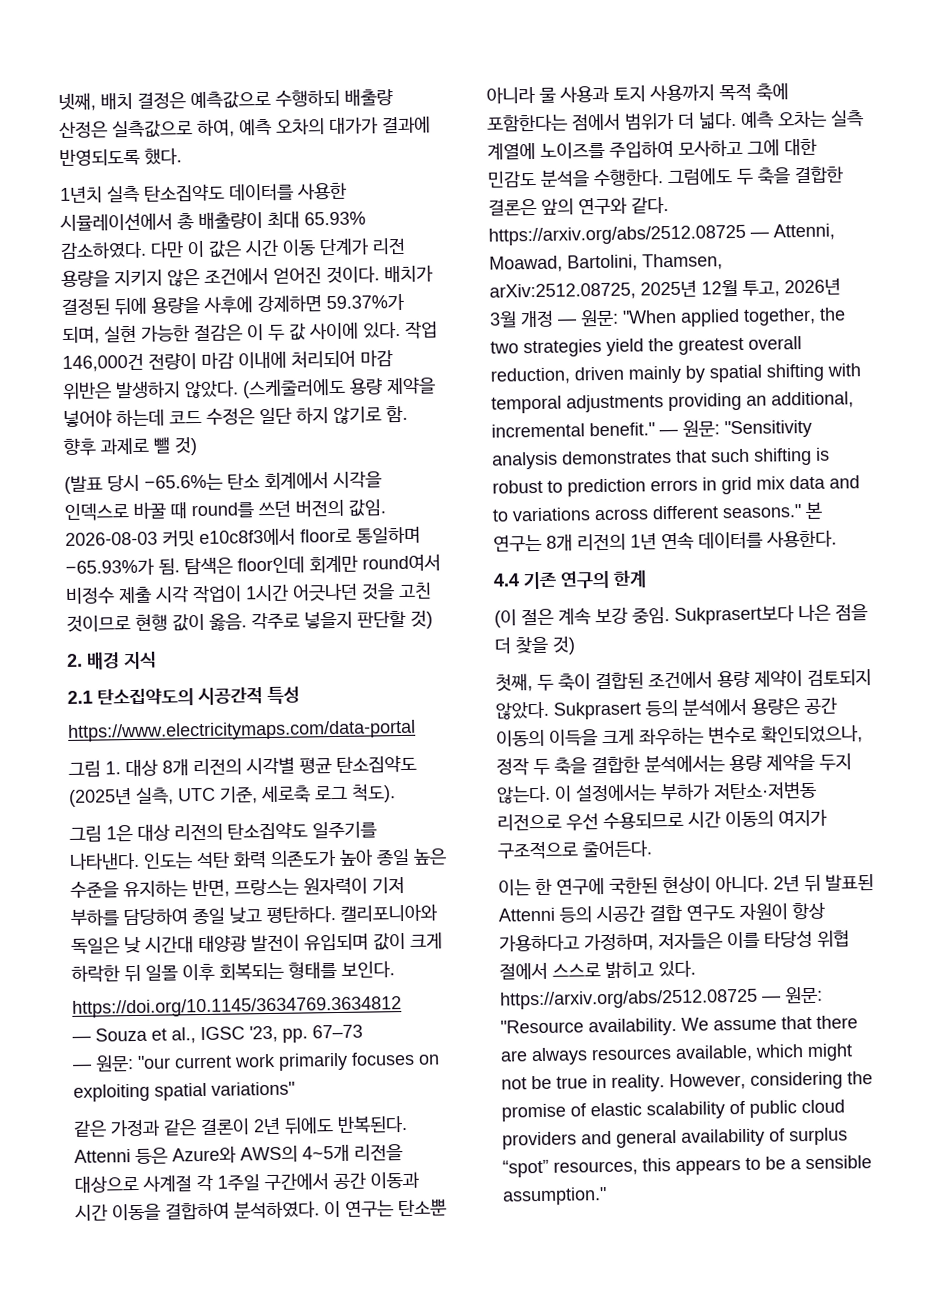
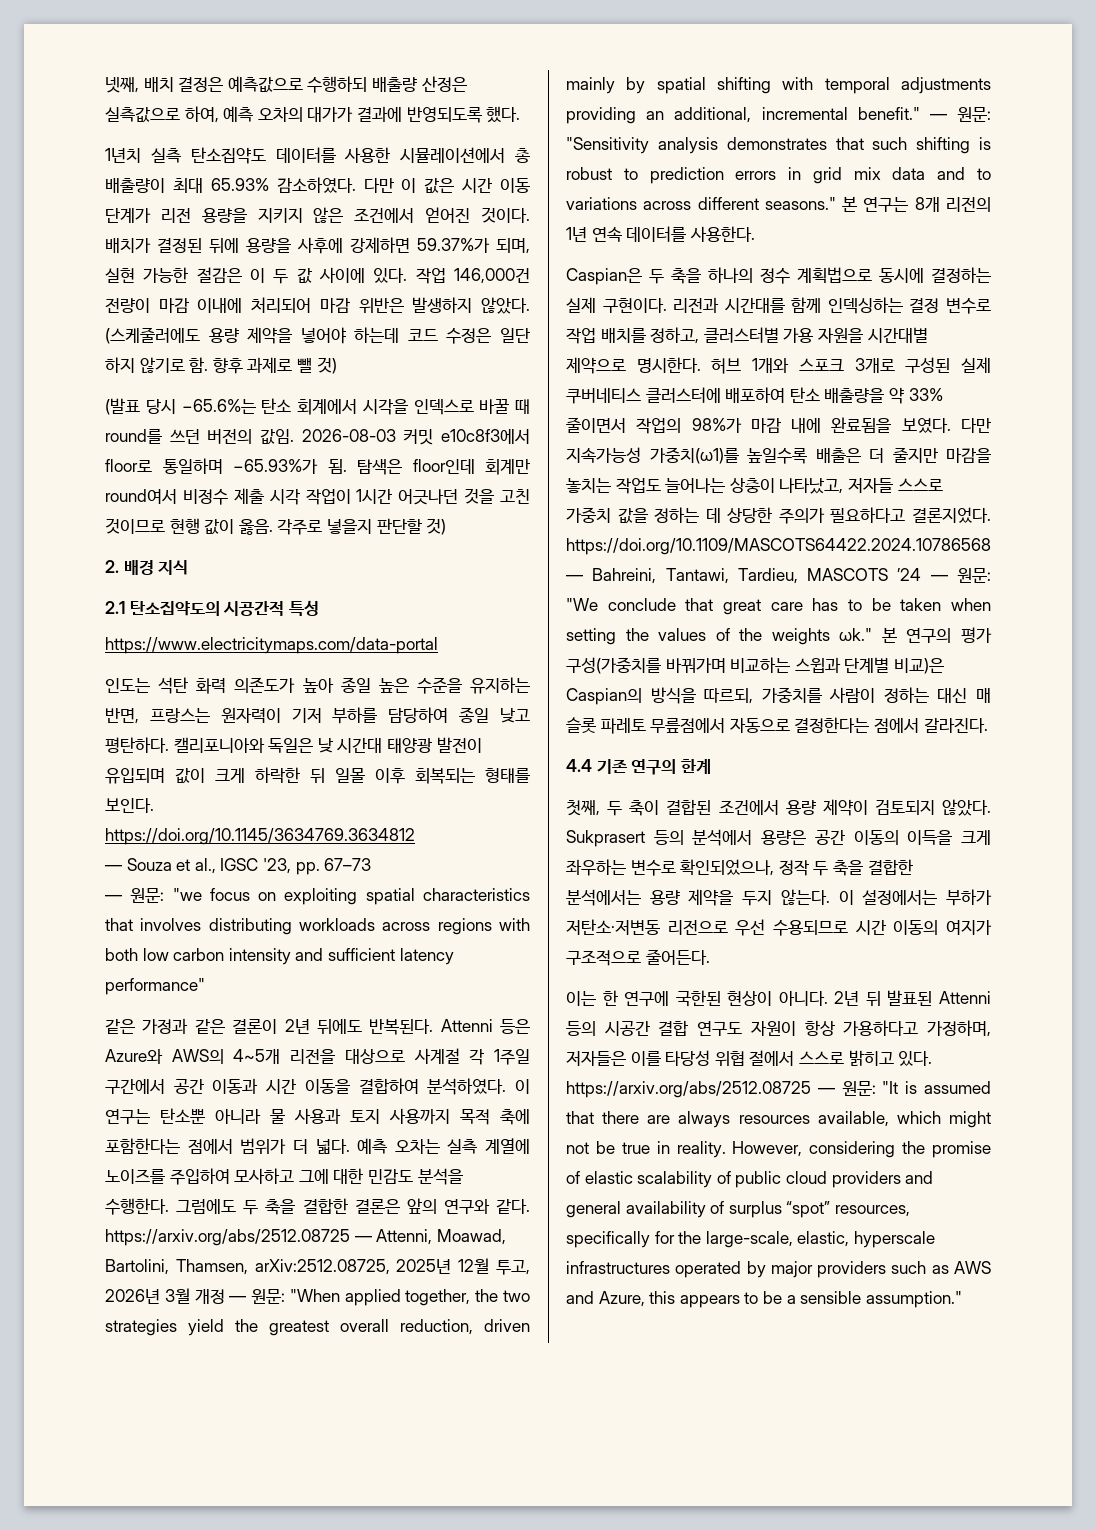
[68,754,417,777] [68,783,396,807] [69,821,377,842] [69,851,140,870] 그림 1. 대상 8개 리전의 시각별 평균 탄소집약도 (2025년 실측, UTC 기준, 세로축 로그 척도). // 그림 1은 대상 리전의 탄소집약도 일주기를 나타낸다. -> (438, 645) none
[137,1051,440,1071] [73,1081,295,1102] "our current work primarily focuses on exploiting spatial variations" -> [172,888,530,905] [105,918,530,935] [105,948,454,965] [105,978,205,995] "we focus on exploiting spatial characteristics that involves distributing workloads across regions with both low carbon intensity and sufficient latency performance"
[493,570,647,590] [494,603,868,628] [494,636,576,655] 4.4 기존 연구의 한계 // (이 절은 계속 보강 중임. Sukprasert보다 나은 점을 더 찾을 것) -> [566,267,991,285] [566,297,991,314] [566,327,928,344] [566,357,991,374] [566,387,943,404] [566,417,991,434] [566,447,991,464] [566,478,943,494] [566,507,991,524] [566,538,991,555] [566,568,991,584] [566,598,991,615] [566,627,992,645] [566,657,944,674] [566,687,991,705] [566,717,988,734] [566,759,711,775] Caspian은 두 축을 하나의 정수 계획법으로 동시에 결정하는 실제 구현이다. 리전과 시간대를 함께 인덱싱하는 결정 변수로 작업 배치를 정하고, 클러스터별 가용 자원을 시간대별 제약으로 명시한다. 허브 1개와 스포크 3개로 구성된 실제 쿠버네티스 클러스터에 배포하여 탄소 배출량을 약 33% 줄이면서 작업의 98%가 마감 내에 완료됨을 보였다. 다만 지속가능성 가중치(ω1)를 높일수록 배출은 더 줄지만 마감을 놓치는 작업도 늘어나는 상충이 나타났고, 저자들 스스로 가중치 값을 정하는 데 상당한 주의가 필요하다고 결론지었다. https://doi.org/10.1109/MASCOTS64422.2024.10786568 — Bahreini, Tantawi, Tardieu, MASCOTS ’24 — 원문: "We conclude that great care has to be taken when setting the values of the weights ωk." 본 연구의 평가 구성(가중치를 바꿔가며 비교하는 스윕과 단계별 비교)은 Caspian의 방식을 따르되, 가중치를 사람이 정하는 대신 매 슬롯 파레토 무릎점에서 자동으로 결정한다는 점에서 갈라진다. // 4.4 기존 연구의 한계
[500,1017,777,1037] "Resource availability. We assume -> [882,1081,991,1094] "It is assumed
(638, 1168) none -> [566,1231,935,1248] [566,1261,991,1278] [566,1291,645,1307] specifically for the large-scale, elastic, hyperscale infrastructures operated by major providers such as AWS and Azure,

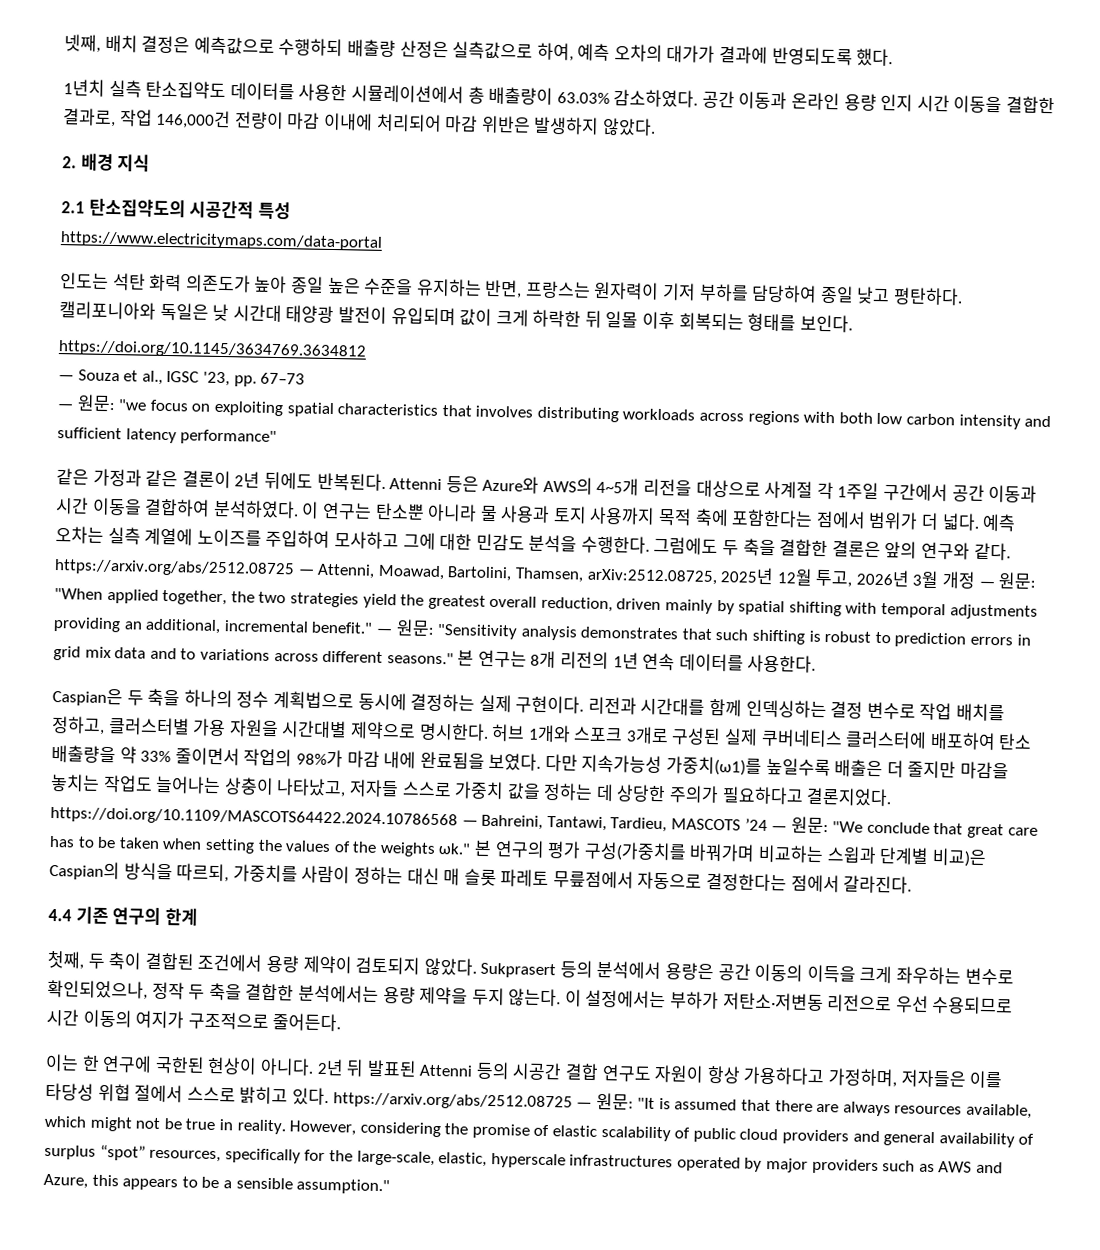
[172,177,530,194] [105,207,530,223] [105,237,530,254] [105,267,408,284] 최대 65.93% 감소하였다. 다만 이 값은 시간 이동 단계가 리전 용량을 지키지 않은 조건에서 얻어진 것이다. 배치가 결정된 뒤에 용량을 사후에 강제하면 59.37%가 되며, 실현 가능한 절감은 이 두 값 사이에 있다. -> [556,89,1056,115] [62,108,116,128] 63.03% 감소하였다. 공간 이동과 온라인 용량 인지 시간 이동을 결합한 결과로,
[105,327,530,344] [105,357,337,374] [105,398,530,415] [105,429,530,445] [105,458,530,475] [105,488,530,505] [105,518,447,535] (스케줄러에도 용량 제약을 넣어야 하는데 코드 수정은 일단 하지 않기로 함. 향후 과제로 뺄 것) // (발표 당시 −65.6%는 탄소 회계에서 시각을 인덱스로 바꿀 때 round를 쓰던 버전의 값임. 2026-08-03 커밋 e10c8f3에서 floor로 통일하며 −65.93%가 됨. 탐색은 floor인데 회계만 round여서 비정수 제출 시각 작업이 1시간 어긋나던 것을 고친 것이므로 현행 값이 옳음. 각주로 넣을지 판단할 것) -> (656, 126) none

